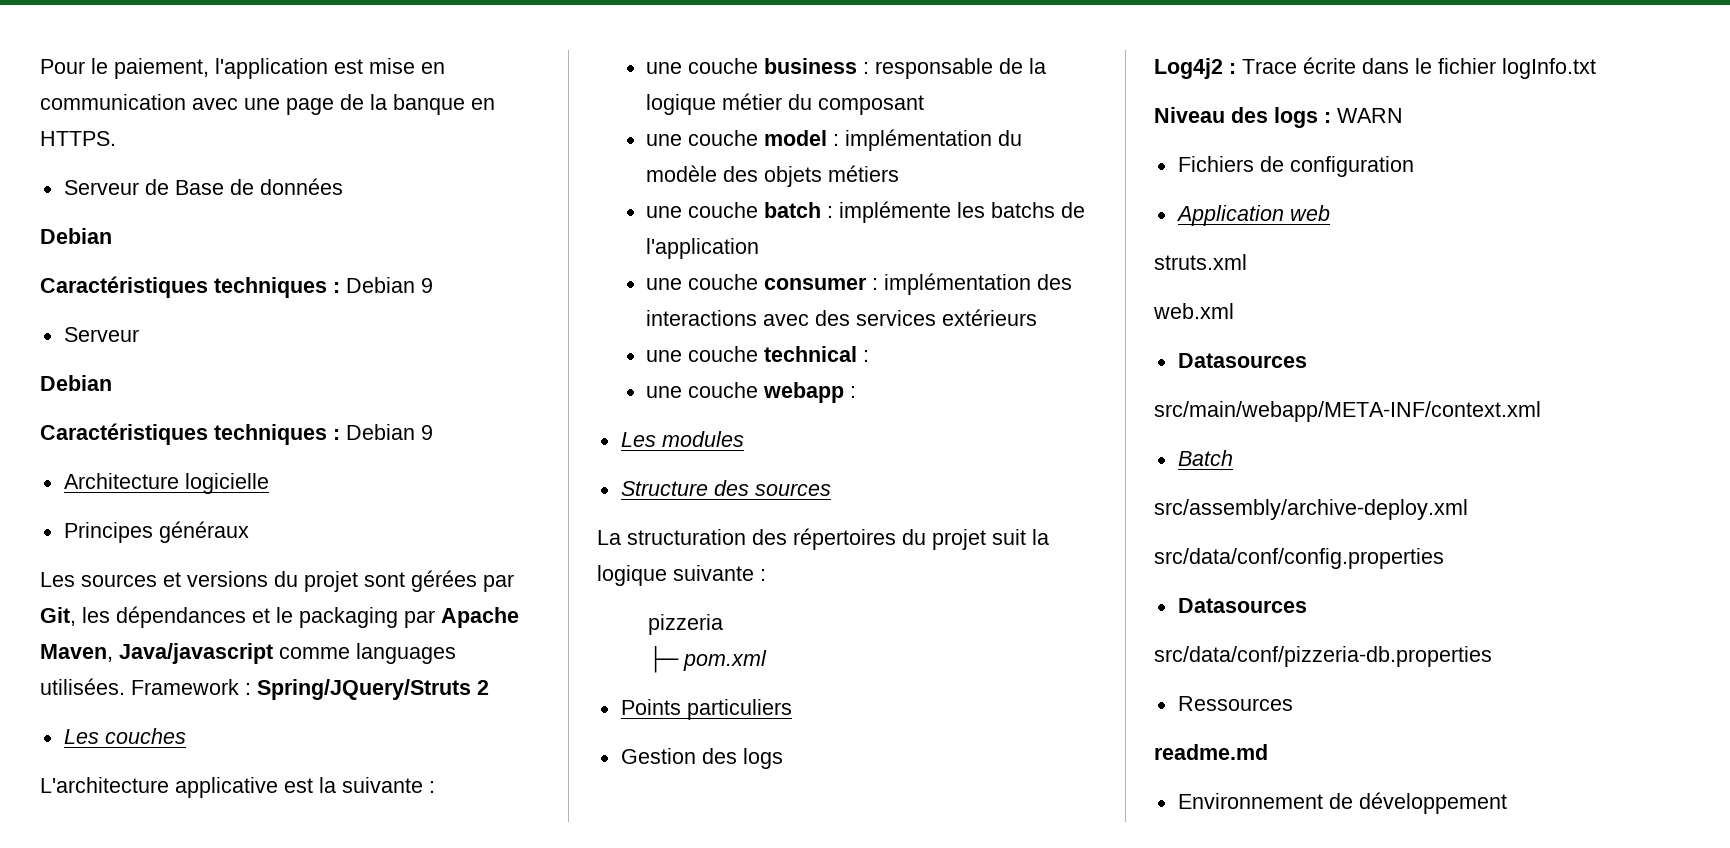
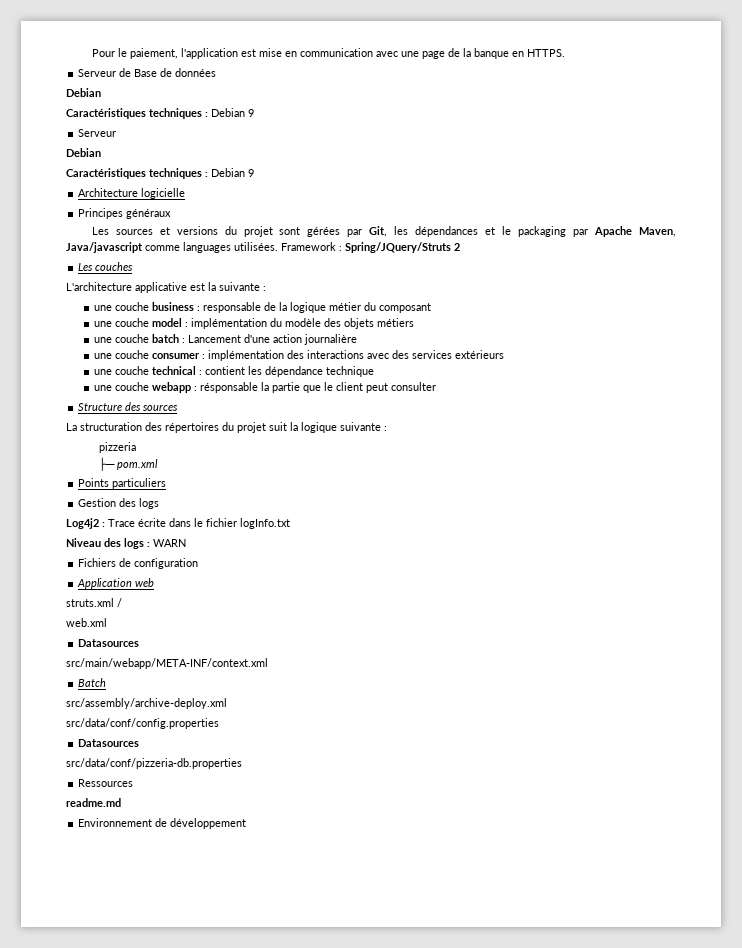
[839,201,1086,223] [646,238,760,259] implémente les batchs de l'application -> [188,334,358,345] Lancement d'une action journalière
(870, 356) none -> [205,366,375,377] contient les dépendance technique
[620,431,744,447] // Les modules -> [200,382,437,393] résponsable la partie que le client peut consulter
(1247, 262) none -> [117,598,122,607] /

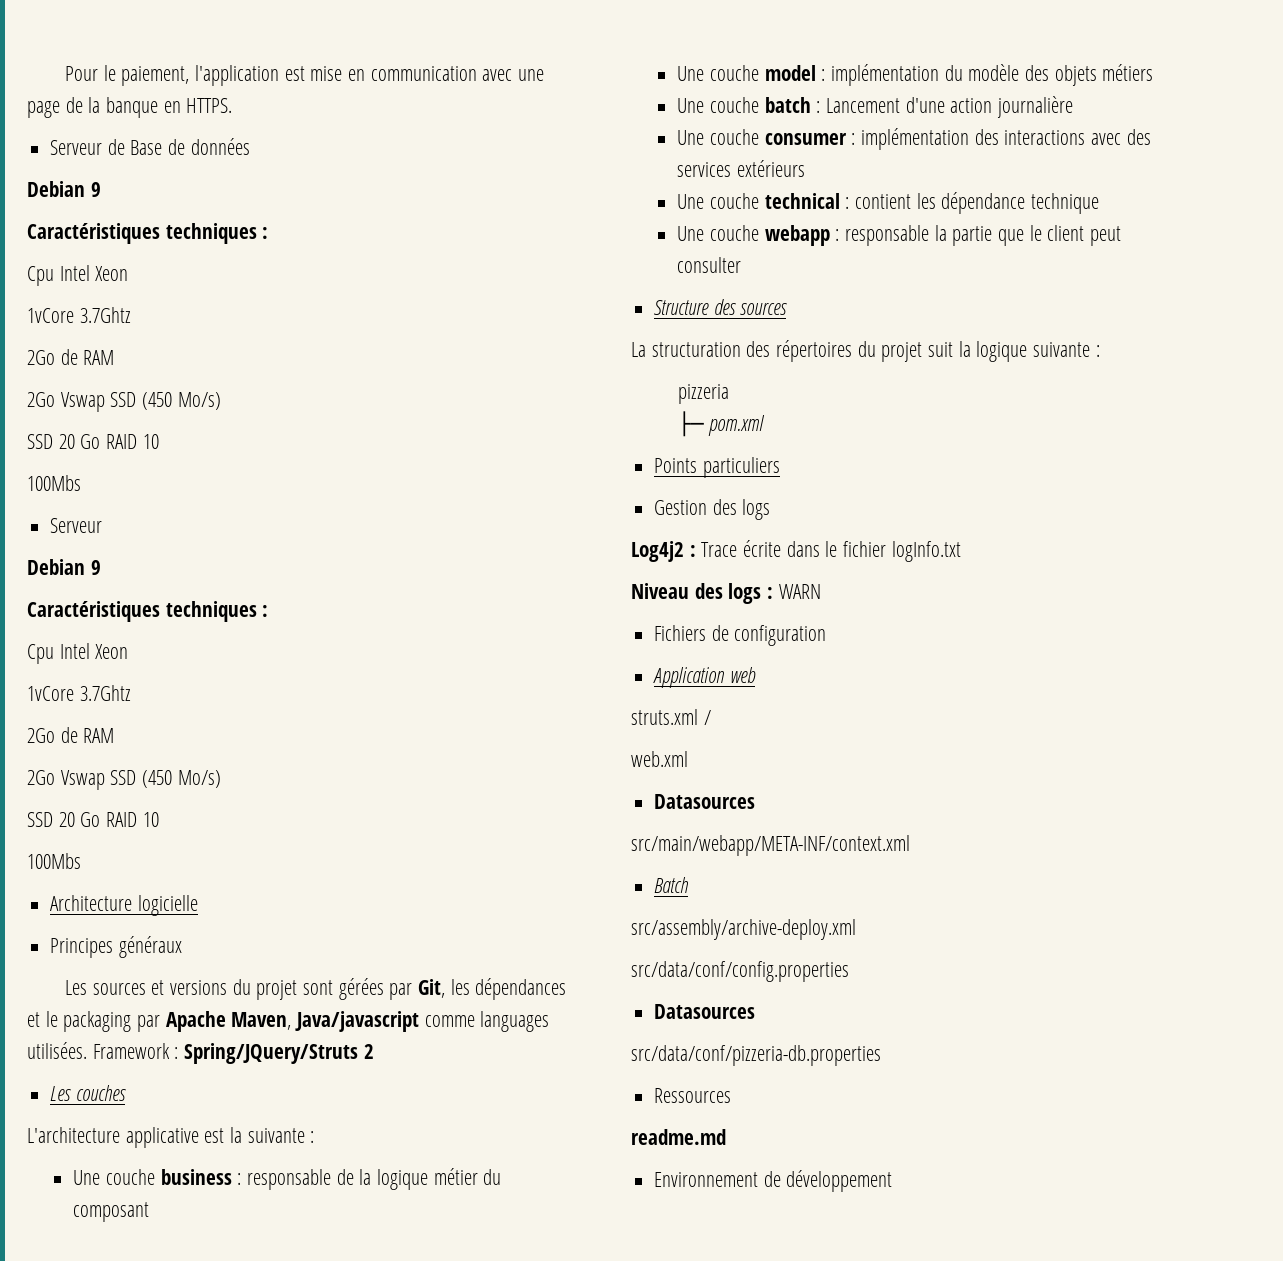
[66,108,254,119] // Caractéristiques techniques : Debian 9 -> [90,182,101,197] [27,223,269,244] [27,265,129,286] [27,307,131,323] [27,349,115,365] [27,392,221,412] [27,434,159,449] [27,475,81,491] 9 // Caractéristiques techniques : // Cpu Intel Xeon // 1vCore 3.7Ghtz // 2Go de RAM // 2Go Vswap SSD (450 Mo/s) // SSD 20 Go RAID 10 // 100Mbs
[66,168,254,179] // Caractéristiques techniques : Debian 9 -> [90,560,101,575] [27,601,269,622] [27,643,129,664] [27,685,131,701] [27,727,115,743] [27,770,221,790] [27,812,159,827] [27,853,81,869] 9 // Caractéristiques techniques : // Cpu Intel Xeon // 1vCore 3.7Ghtz // 2Go de RAM // 2Go Vswap SSD (450 Mo/s) // SSD 20 Go RAID 10 // 100Mbs
[94,305,113,311] une -> [73,1170,101,1185] Une
[94,321,113,327] une -> [677,66,705,81] Une
[94,337,113,343] une -> [677,98,705,113] Une
[94,353,113,359] une -> [677,130,705,145] Une
[94,369,113,375] une -> [677,194,705,209] Une
[94,385,113,391] une -> [677,226,705,241] Une
[200,382,259,393] résponsable -> [845,225,930,246] responsable

